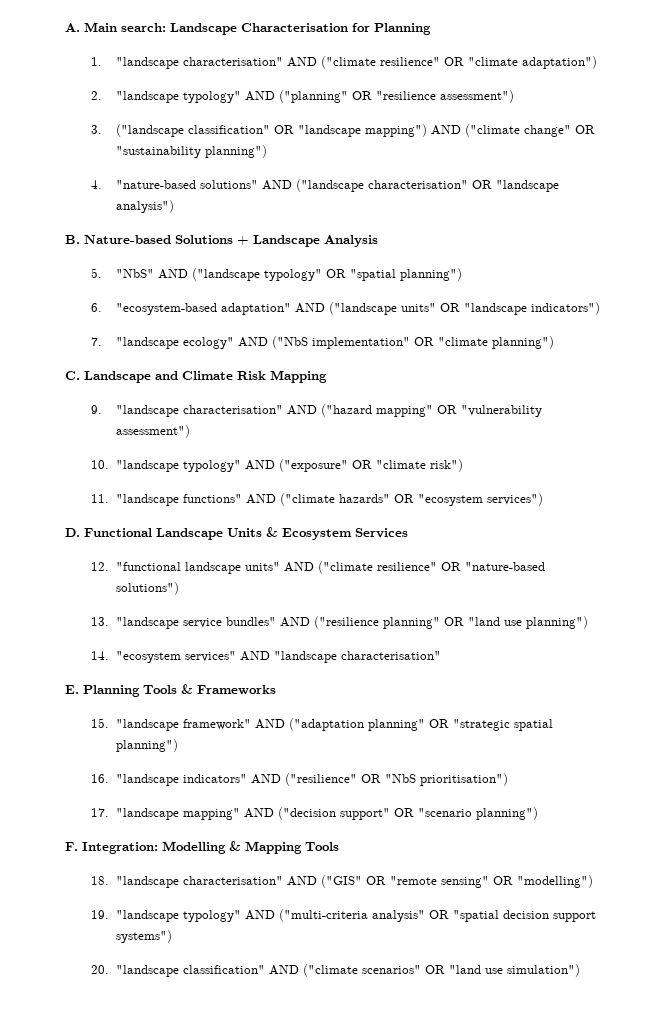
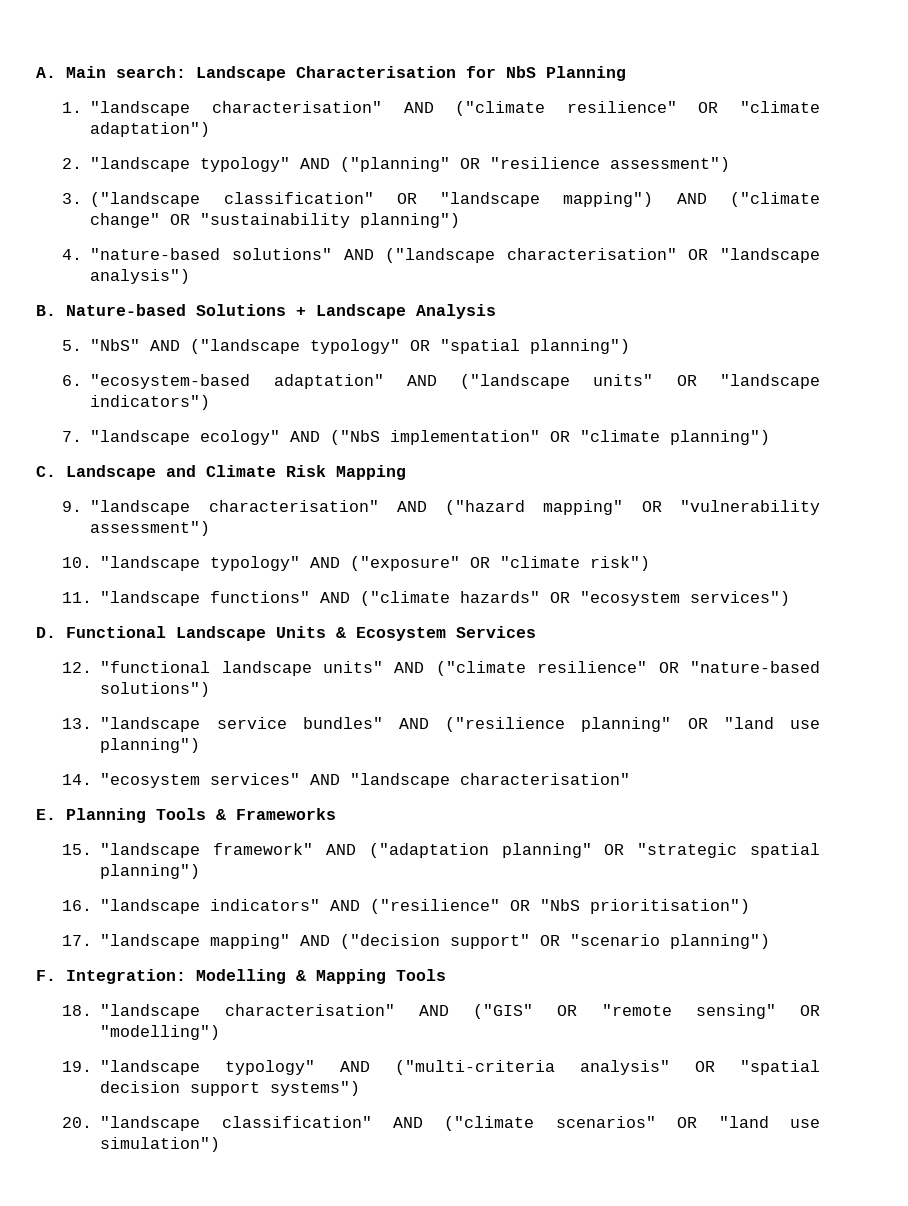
(370, 27) none -> [506,66,536,78] NbS

